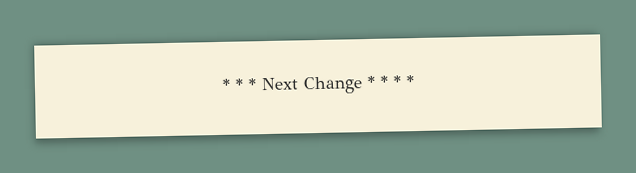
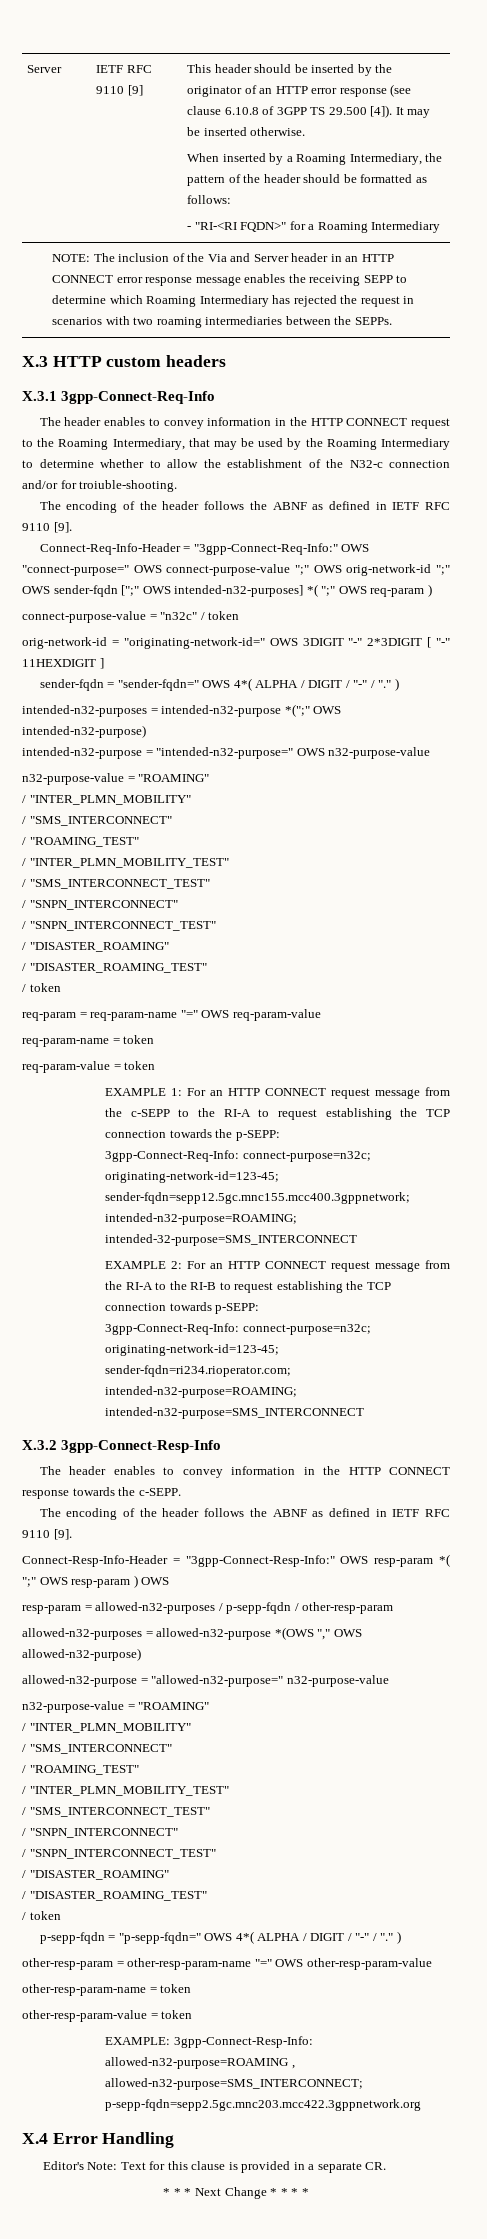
(221, 84) none -> [27,65,63,73] [96,65,152,73] [96,85,143,96] [187,64,393,76] [187,84,412,97] [187,105,431,118] [187,127,306,136] [187,153,443,165] [187,174,427,186] [187,195,232,204] [187,221,441,233] [52,253,394,262] [52,274,408,286] [52,295,415,307] [52,316,392,328] [22,355,227,367] [22,391,216,404] [39,417,450,429] [22,438,451,450] [22,459,450,468] [22,480,178,492] [39,501,450,513] [22,522,72,533] [39,543,370,555] [22,564,451,576] [22,584,432,597] [22,611,240,623] [22,637,450,649] [22,658,104,669] [39,678,399,691] [22,704,342,717] [22,725,146,738] [22,747,431,759] [22,773,210,785] [22,795,191,805] [22,816,172,826] [22,837,139,847] [22,858,229,868] [22,879,210,889] [22,900,178,910] [22,921,216,931] [22,942,169,952] [22,963,207,973] [22,983,61,992] [22,1009,321,1021] [22,1035,155,1047] [22,1061,156,1073] [105,1087,451,1099] [105,1108,450,1120] [105,1129,280,1141] [105,1150,371,1162] [105,1171,280,1183] [105,1192,411,1204] [105,1213,298,1225] [105,1234,358,1246] [105,1260,451,1272] [105,1281,391,1293] [105,1302,260,1314] [105,1323,371,1335] [105,1344,280,1356] [105,1365,292,1377] [105,1386,298,1398] [105,1407,365,1419] [22,1440,222,1453] [39,1466,450,1478] [22,1487,181,1499] [39,1508,450,1520] [22,1529,72,1540] [22,1554,451,1567] [22,1575,170,1588] [22,1602,394,1614] [22,1627,362,1640] [22,1648,141,1661] [22,1675,389,1687] [22,1701,210,1713] [22,1723,191,1733] [22,1744,172,1754] [22,1765,139,1775] [22,1786,229,1796] [22,1807,210,1817] [22,1828,178,1838] [22,1849,216,1859] [22,1870,169,1880] [22,1891,207,1901] [22,1911,61,1920] [39,1931,401,1944] [22,1958,432,1970] [22,1984,192,1996] [22,2010,193,2022] [105,2036,313,2048] [105,2057,295,2069] [105,2078,364,2090] [105,2099,422,2111] [22,2132,175,2148] [42,2161,387,2173] Server | IETF RFC 9110 [9] | This header should be inserted by the originator of an HTTP error response (see clause 6.10.8 of 3GPP TS 29.500 [4]). It may be inserted otherwise. // When inserted by a Roaming Intermediary, the pattern of the header should be formatted as follows: // - "RI-<RI FQDN>" for a Roaming Intermediary // NOTE: The inclusion of the Via and Server header in an HTTP CONNECT error response message enables the receiving SEPP to determine which Roaming Intermediary has rejected the request in scenarios with two roaming intermediaries between the SEPPs. // X.3 HTTP custom headers // X.3.1 3gpp-Connect-Req-Info // The header enables to convey information in the HTTP CONNECT request to the Roaming Intermediary, that may be used by the Roaming Intermediary to determine whether to allow the establishment of the N32-c connection and/or for troiuble-shooting. // The encoding of the header follows the ABNF as defined in IETF RFC 9110 [9]. // Connect-Req-Info-Header = "3gpp-Connect-Req-Info:" OWS "connect-purpose=" OWS connect-purpose-value ";" OWS orig-network-id ";" OWS sender-fqdn [";" OWS intended-n32-purposes] *( ";" OWS req-param ) // connect-purpose-value = "n32c" / token // orig-network-id = "originating-network-id=" OWS 3DIGIT "-" 2*3DIGIT [ "-" 11HEXDIGIT ] // sender-fqdn = "sender-fqdn=" OWS 4*( ALPHA / DIGIT / "-" / "." ) // intended-n32-purposes = intended-n32-purpose *(";" OWS intended-n32-purpose) // intended-n32-purpose = "intended-n32-purpose=" OWS n32-purpose-value // n32-purpose-value = "ROAMING" // / "INTER_PLMN_MOBILITY" // / "SMS_INTERCONNECT" // / "ROAMING_TEST" // / "INTER_PLMN_MOBILITY_TEST" // / "SMS_INTERCONNECT_TEST" // / "SNPN_INTERCONNECT" // / "SNPN_INTERCONNECT_TEST" // / "DISASTER_ROAMING" // / "DISASTER_ROAMING_TEST" // / token // req-param = req-param-name "=" OWS req-param-value // req-param-name = token // req-param-value = token // EXAMPLE 1: For an HTTP CONNECT request message from the c-SEPP to the RI-A to request establishing the TCP connection towards the p-SEPP: // 3gpp-Connect-Req-Info: connect-purpose=n32c; originating-network-id=123-45; sender-fqdn=sepp12.5gc.mnc155.mcc400.3gppnetwork; intended-n32-purpose=ROAMING; intended-32-purpose=SMS_INTERCONNECT // EXAMPLE 2: For an HTTP CONNECT request message from the RI-A to the RI-B to request establishing the TCP connection towards p-SEPP: // 3gpp-Connect-Req-Info: connect-purpose=n32c; originating-network-id=123-45; sender-fqdn=ri234.rioperator.com; intended-n32-purpose=ROAMING; intended-n32-purpose=SMS_INTERCONNECT // X.3.2 3gpp-Connect-Resp-Info // The header enables to convey information in the HTTP CONNECT response towards the c-SEPP. // The encoding of the header follows the ABNF as defined in IETF RFC 9110 [9]. // Connect-Resp-Info-Header = "3gpp-Connect-Resp-Info:" OWS resp-param *( ";" OWS resp-param ) OWS // resp-param = allowed-n32-purposes / p-sepp-fqdn / other-resp-param // allowed-n32-purposes = allowed-n32-purpose *(OWS "," OWS allowed-n32-purpose) // allowed-n32-purpose = "allowed-n32-purpose=" n32-purpose-value // n32-purpose-value = "ROAMING" // / "INTER_PLMN_MOBILITY" // / "SMS_INTERCONNECT" // / "ROAMING_TEST" // / "INTER_PLMN_MOBILITY_TEST" // / "SMS_INTERCONNECT_TEST" // / "SNPN_INTERCONNECT" // / "SNPN_INTERCONNECT_TEST" // / "DISASTER_ROAMING" // / "DISASTER_ROAMING_TEST" // / token // p-sepp-fqdn = "p-sepp-fqdn=" OWS 4*( ALPHA / DIGIT / "-" / "." ) // other-resp-param = other-resp-param-name "=" OWS other-resp-param-value // other-resp-param-name = token // other-resp-param-value = token // EXAMPLE: 3gpp-Connect-Resp-Info: allowed-n32-purpose=ROAMING , allowed-n32-purpose=SMS_INTERCONNECT; p-sepp-fqdn=sepp2.5gc.mnc203.mcc422.3gppnetwork.org // X.4 Error Handling // Editor's Note: Text for this clause is provided in a separate CR. //

